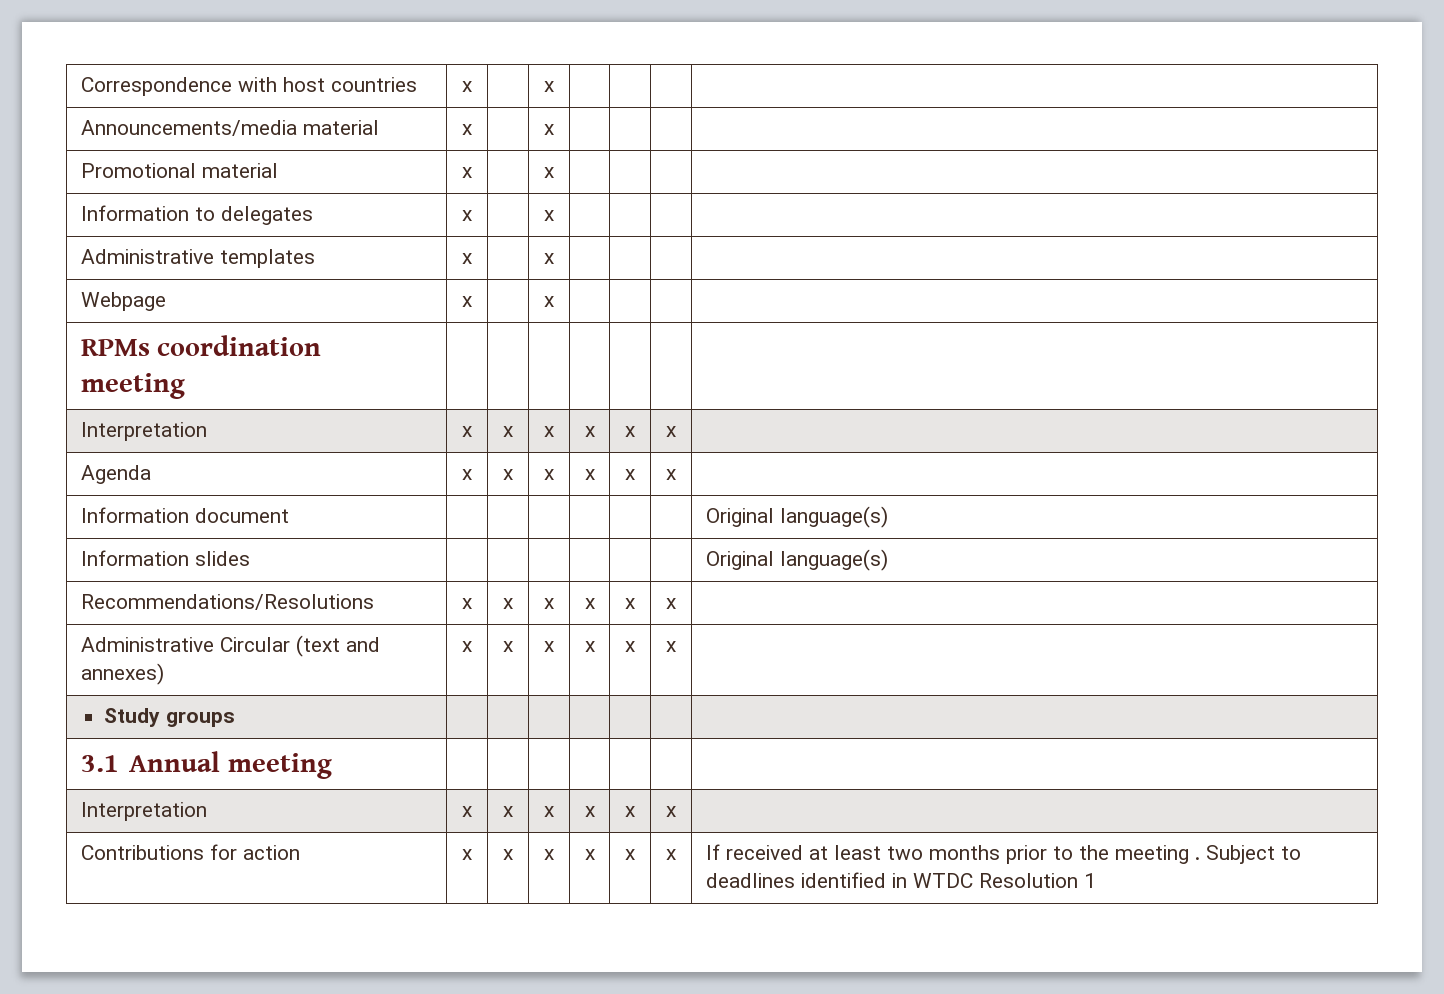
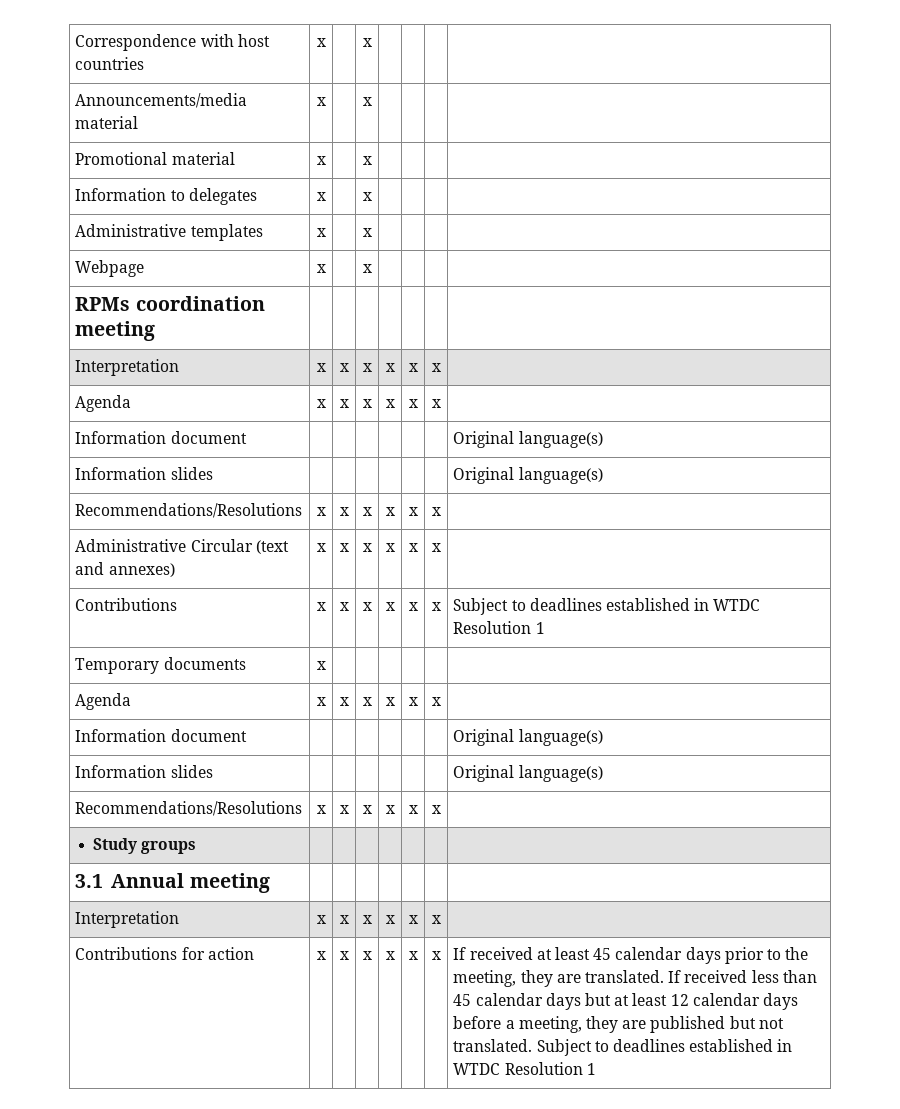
(676, 646) none -> [75,598,178,611] [316,602,326,611] [339,602,349,611] [362,602,372,611] [385,602,395,611] [408,602,418,611] [431,602,441,611] [453,598,761,615] [453,621,545,634] [75,657,246,674] [316,661,326,670] [75,693,132,710] [316,697,326,706] [339,697,349,706] [362,697,372,706] [385,697,395,706] [408,697,418,706] [431,697,441,706] [75,729,247,742] [453,729,603,746] [75,765,213,778] [453,765,603,782] [75,801,303,816] [316,805,326,814] [339,805,349,814] [362,805,372,814] [385,805,395,814] [408,805,418,814] [431,805,441,814] // Contributions | x | x | x | x | x | x | Subject to deadlines established in WTDC Resolution 1 // Temporary documents | x | | | | | | // Agenda | x | x | x | x | x | x | // Information document | | | | | | | Original language(s) // Information slides | | | | | | | Original language(s) // Recommendations/Resolutions | x | x | x | x | x | x |
[886,845,1301,864] [705,872,886,888] two months prior to the meeting . Subject to deadlines identified -> [593,947,809,964] [453,970,817,987] [453,993,798,1010] [453,1016,784,1033] [453,1039,774,1056] 45 calendar days prior to the meeting, they are translated. If received less than 45 calendar days but at least 12 calendar days before a meeting, they are published but not translated. Subject to deadlines established

